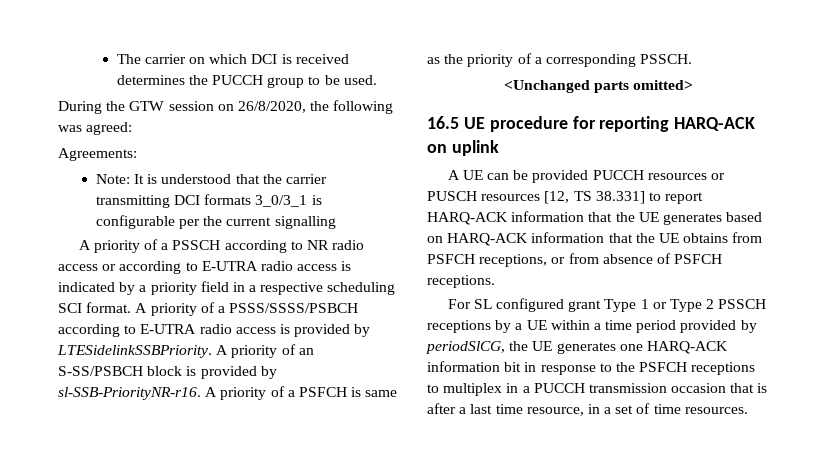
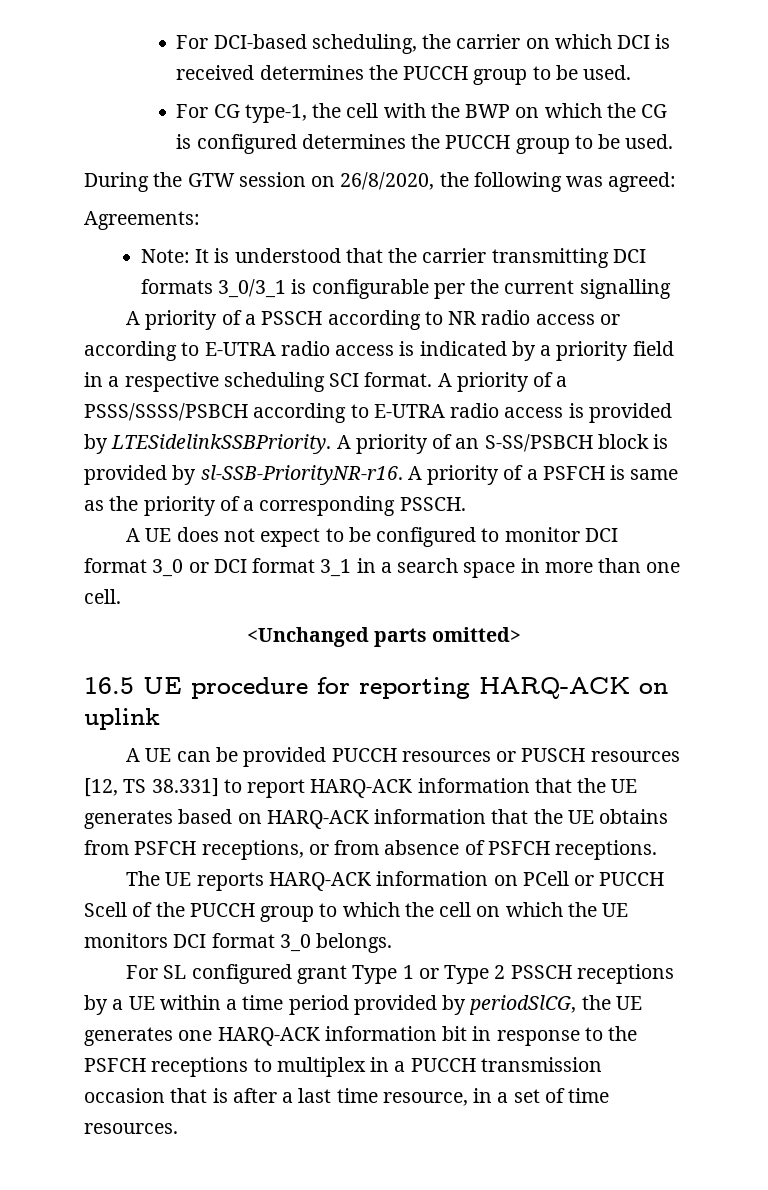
[116,54,141,64] The -> [176,34,452,54] For DCI-based scheduling, the
(377, 80) none -> [176,103,668,123] [176,134,674,154] // For CG type-1, the cell with the BWP on which the CG is configured determines the PUCCH group to be used.
(693, 59) none -> [126,527,618,547] [84,558,681,578] [84,589,121,604] // A UE does not expect to be configured to monitor DCI format 3_0 or DCI format 3_1 in a search space in more than one cell.
(495, 281) none -> [126,871,665,891] [84,902,629,922] [84,933,393,953] // The UE reports HARQ-ACK information on PCell or PUCCH Scell of the PUCCH group to which the cell on which the UE monitors DCI format 3_0 belongs.

